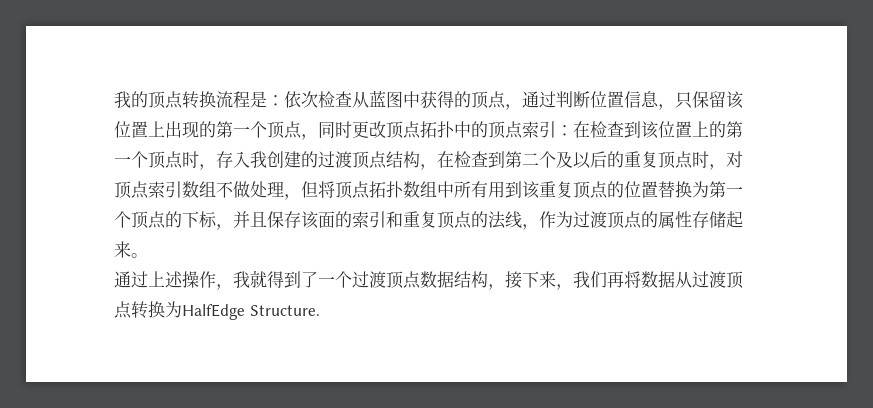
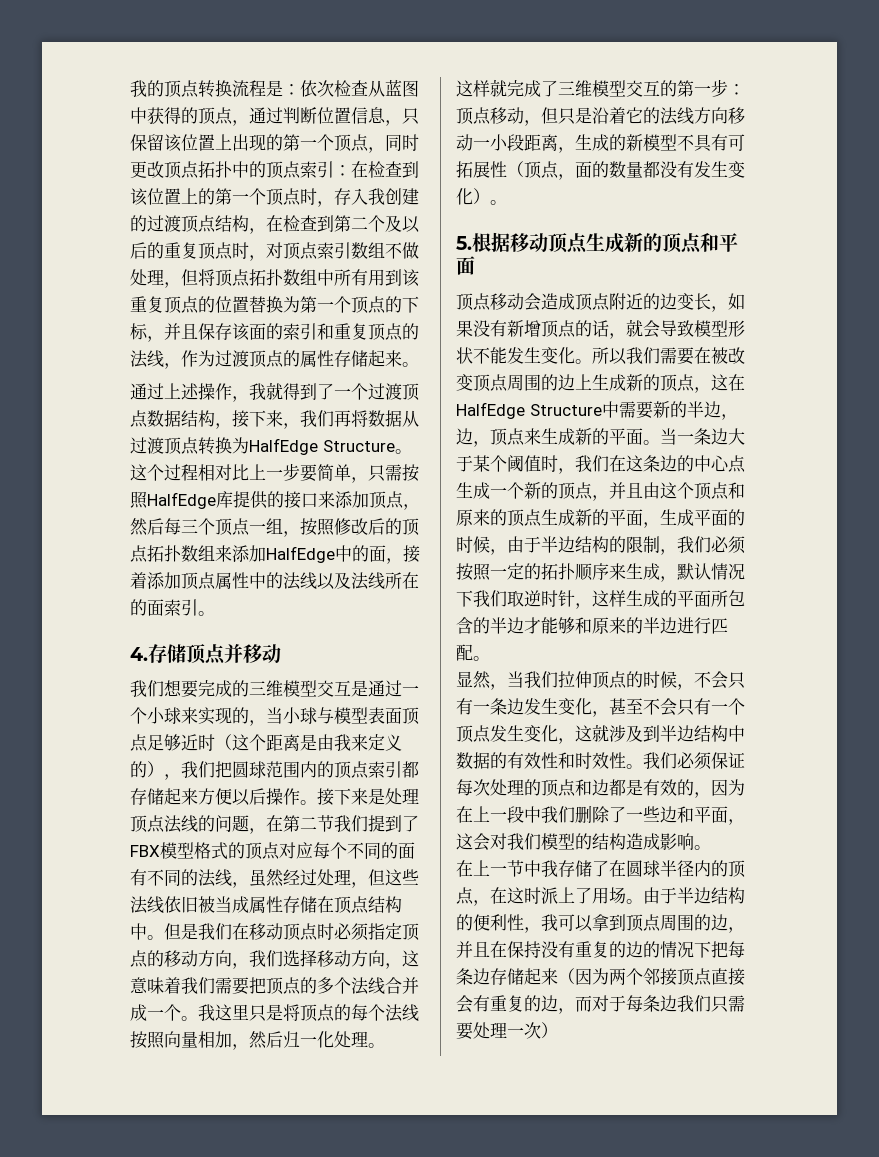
[249,305,320,316] Structure. -> [323,440,412,454] [130,463,419,483] [130,491,420,510] [130,518,420,537] [130,545,420,564] [130,572,419,590] [130,599,215,616] [130,643,281,665] [130,680,419,698] [130,707,420,726] [130,734,402,752] [130,761,419,780] [130,788,419,806] [130,815,419,834] [130,842,415,860] [130,869,419,888] [130,896,402,914] [130,923,420,941] [130,949,419,969] [130,977,419,995] [130,1004,419,1022] [130,1031,385,1050] [456,79,745,97] [456,107,745,126] [456,134,745,153] [456,161,745,180] [456,188,507,205] [456,232,738,254] [456,256,475,275] [456,293,745,312] [456,319,745,339] [456,347,745,365] [456,374,745,393] [456,401,738,420] [456,428,745,447] [456,455,746,474] [456,482,745,501] [456,509,745,528] [456,536,746,555] [456,563,745,582] [456,590,745,609] [456,617,728,634] [456,644,490,661] [456,671,745,690] [456,698,745,717] [456,724,745,744] [456,752,745,770] [456,779,745,798] [456,805,745,825] [456,833,711,851] [456,860,746,878] [456,887,745,906] [456,914,745,933] [456,941,745,958] [456,968,745,986] [456,995,745,1014] [456,1022,558,1040] Structure。这个过程相对比上一步要简单，只需按照HalfEdge库提供的接口来添加顶点，然后每三个顶点一组，按照修改后的顶点拓扑数组来添加HalfEdge中的面，接着添加顶点属性中的法线以及法线所在的面索引。 // 4.存储顶点并移动 // 我们想要完成的三维模型交互是通过一个小球来实现的，当小球与模型表面顶点足够近时（这个距离是由我来定义的），我们把圆球范围内的顶点索引都存储起来方便以后操作。接下来是处理顶点法线的问题，在第二节我们提到了FBX模型格式的顶点对应每个不同的面有不同的法线，虽然经过处理，但这些法线依旧被当成属性存储在顶点结构中。但是我们在移动顶点时必须指定顶点的移动方向，我们选择移动方向，这意味着我们需要把顶点的多个法线合并成一个。我这里只是将顶点的每个法线按照向量相加，然后归一化处理。 // 这样就完成了三维模型交互的第一步：顶点移动，但只是沿着它的法线方向移动一小段距离，生成的新模型不具有可拓展性（顶点，面的数量都没有发生变化）。 // 5.根据移动顶点生成新的顶点和平面 // 顶点移动会造成顶点附近的边变长，如果没有新增顶点的话，就会导致模型形状不能发生变化。所以我们需要在被改变顶点周围的边上生成新的顶点，这在HalfEdge Structure中需要新的半边，边，顶点来生成新的平面。当一条边大于某个阈值时，我们在这条边的中心点生成一个新的顶点，并且由这个顶点和原来的顶点生成新的平面，生成平面的时候，由于半边结构的限制，我们必须按照一定的拓扑顺序来生成，默认情况下我们取逆时针，这样生成的平面所包含的半边才能够和原来的半边进行匹配。 // 显然，当我们拉伸顶点的时候，不会只有一条边发生变化，甚至不会只有一个顶点发生变化，这就涉及到半边结构中数据的有效性和时效性。我们必须保证每次处理的顶点和边都是有效的，因为在上一段中我们删除了一些边和平面，这会对我们模型的结构造成影响。 // 在上一节中我存储了在圆球半径内的顶点，在这时派上了用场。由于半边结构的便利性，我可以拿到顶点周围的边，并且在保持没有重复的边的情况下把每条边存储起来（因为两个邻接顶点直接会有重复的边，而对于每条边我们只需要处理一次）

